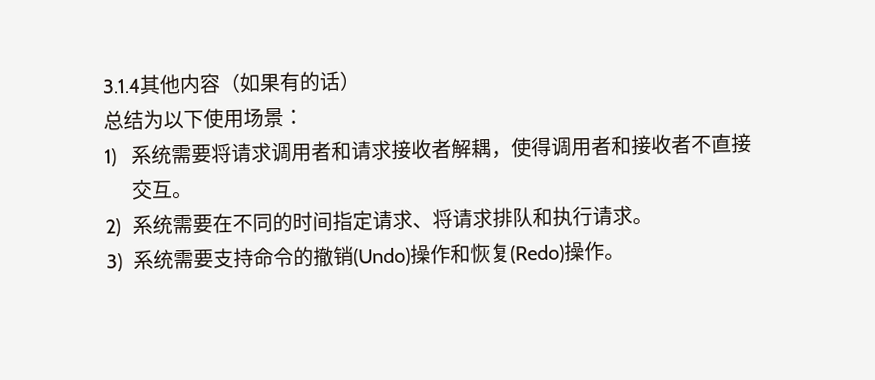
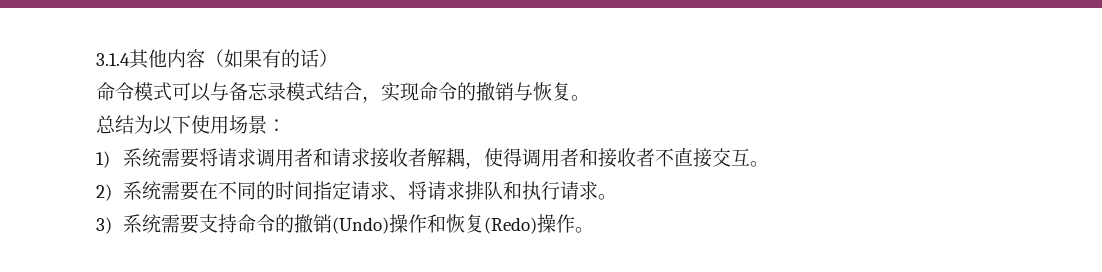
(361, 80) none -> [96,82,590,103] // 命令模式可以与备忘录模式结合，实现命令的撤销与恢复。

